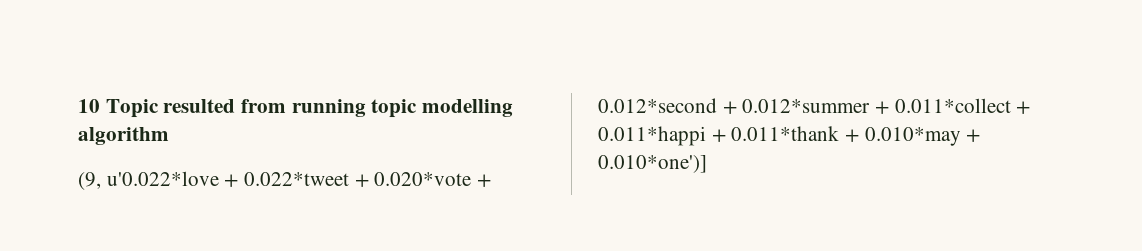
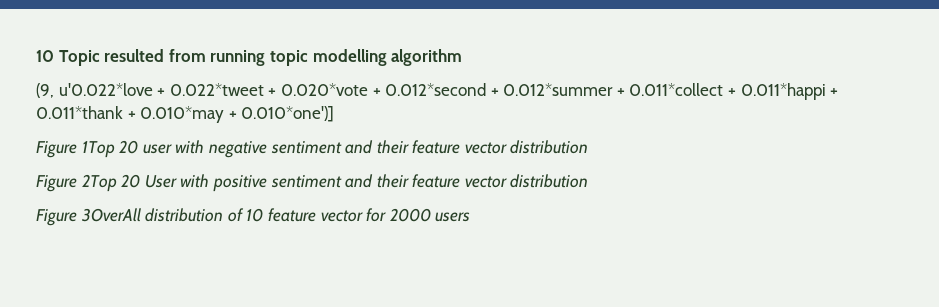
(707, 164) none -> [36,140,589,158] [36,174,589,192] [36,208,471,226] // Figure 1Top 20 user with negative sentiment and their feature vector distribution // Figure 2Top 20 User with positive sentiment and their feature vector distribution // Figure 3OverAll distribution of 10 feature vector for 2000 users

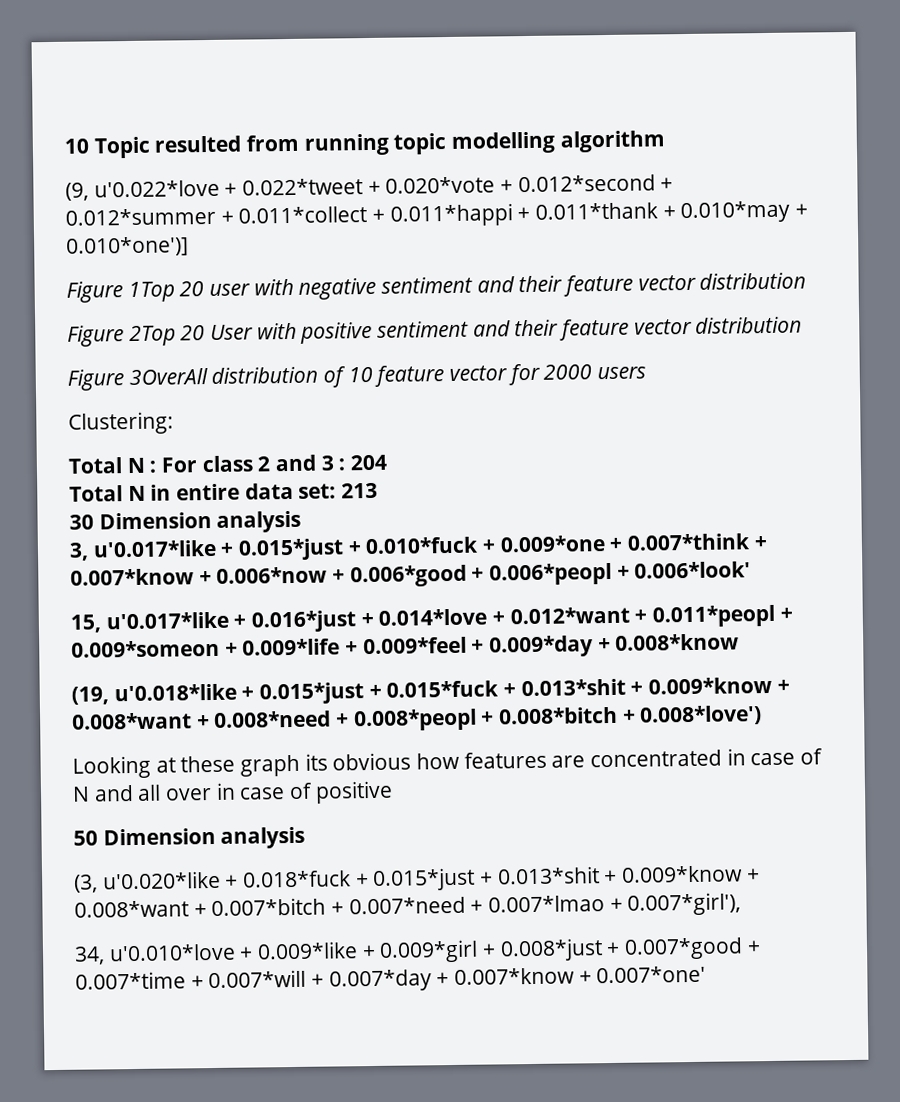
(471, 217) none -> [68,411,174,435] [68,454,388,474] [69,482,379,502] [69,510,302,533] [69,533,768,561] [70,561,752,588] [70,604,793,633] [71,633,740,658] [71,676,790,705] [72,705,763,732] [72,748,824,779] [72,780,393,804] [73,826,306,849] [74,865,760,893] [74,892,742,918] [74,937,761,965] [75,965,707,992] // Clustering: // Total N : For class 2 and 3 : 204 // Total N in entire data set: 213 // 30 Dimension analysis // 3, u'0.017*like + 0.015*just + 0.010*fuck + 0.009*one + 0.007*think + 0.007*know + 0.006*now + 0.006*good + 0.006*peopl + 0.006*look' // 15, u'0.017*like + 0.016*just + 0.014*love + 0.012*want + 0.011*peopl + 0.009*someon + 0.009*life + 0.009*feel + 0.009*day + 0.008*know // (19, u'0.018*like + 0.015*just + 0.015*fuck + 0.013*shit + 0.009*know + 0.008*want + 0.008*need + 0.008*peopl + 0.008*bitch + 0.008*love') // Looking at these graph its obvious how features are concentrated in case of N and all over in case of positive // 50 Dimension analysis // (3, u'0.020*like + 0.018*fuck + 0.015*just + 0.013*shit + 0.009*know + 0.008*want + 0.007*bitch + 0.007*need + 0.007*lmao + 0.007*girl'), // 34, u'0.010*love + 0.009*like + 0.009*girl + 0.008*just + 0.007*good + 0.007*time + 0.007*will + 0.007*day + 0.007*know + 0.007*one'

